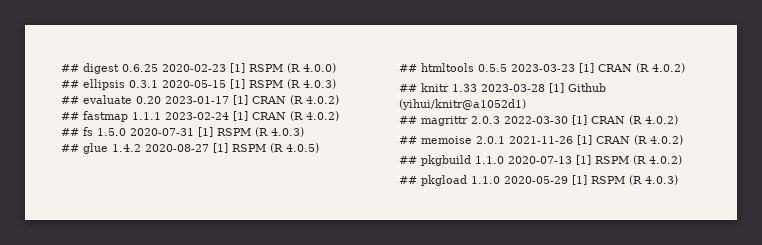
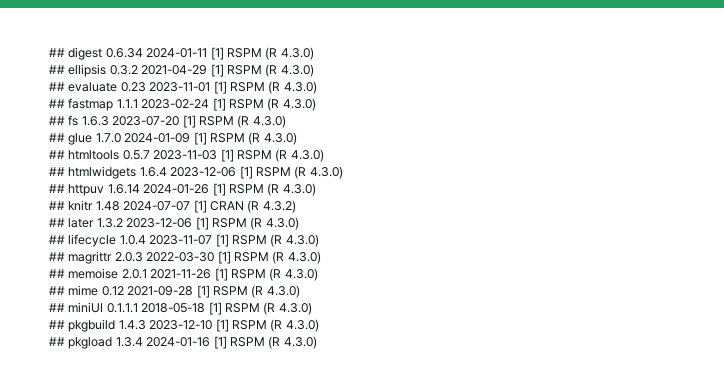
[122,63,336,73] 0.6.25 2020-02-23 [1] RSPM (R 4.0.0) -> [105,47,314,60] 0.6.34 2024-01-11 [1] RSPM (R 4.3.0)
[129,79,336,89] 0.3.1 2020-05-15 [1] RSPM (R 4.0.3) -> [109,64,314,77] 0.3.2 2021-04-29 [1] RSPM (R 4.3.0)
[136,95,339,105] 0.20 2023-01-17 [1] CRAN (R 4.0.2) -> [120,81,317,94] 0.23 2023-11-01 [1] RSPM (R 4.3.0)
[252,111,339,121] CRAN (R 4.0.2) -> [228,98,316,111] RSPM (R 4.3.0)
[97,127,304,137] 1.5.0 2020-07-31 [1] RSPM (R 4.0.3) -> [81,115,286,128] 1.6.3 2023-07-20 [1] RSPM (R 4.3.0)
[112,143,319,153] 1.4.2 2020-08-27 [1] RSPM (R 4.0.5) -> [95,132,297,145] 1.7.0 2024-01-09 [1] RSPM (R 4.3.0)
[478,63,685,73] [399,83,606,93] [399,99,526,110] 0.5.5 2023-03-23 [1] CRAN (R 4.0.2) // ## knitr 1.33 2023-03-28 [1] Github (yihui/knitr@a1052d1) -> [122,149,324,162] [49,166,343,179] [49,183,316,196] [49,200,296,213] [49,217,299,230] [49,234,319,247] 0.5.7 2023-11-03 [1] RSPM (R 4.3.0) // ## htmlwidgets 1.6.4 2023-12-06 [1] RSPM (R 4.3.0) // ## httpuv 1.6.14 2024-01-26 [1] RSPM (R 4.3.0) // ## knitr 1.48 2024-07-07 [1] CRAN (R 4.3.2) // ## later 1.3.2 2023-12-06 [1] RSPM (R 4.3.0) // ## lifecycle 1.0.4 2023-11-07 [1] RSPM (R 4.3.0)
[591,115,678,125] CRAN (R 4.0.2) -> [233,251,321,264] RSPM (R 4.3.0)
[596,135,683,145] CRAN (R 4.0.2) -> [230,268,318,281] [49,285,300,298] [49,302,312,315] RSPM (R 4.3.0) // ## mime 0.12 2021-09-28 [1] RSPM (R 4.3.0) // ## miniUI 0.1.1.1 2018-05-18 [1] RSPM (R 4.3.0)
[475,155,682,165] 1.1.0 2020-07-13 [1] RSPM (R 4.0.2) -> [118,319,319,332] 1.4.3 2023-12-10 [1] RSPM (R 4.3.0)
[471,175,678,185] 1.1.0 2020-05-29 [1] RSPM (R 4.0.3) -> [115,336,317,349] 1.3.4 2024-01-16 [1] RSPM (R 4.3.0)

